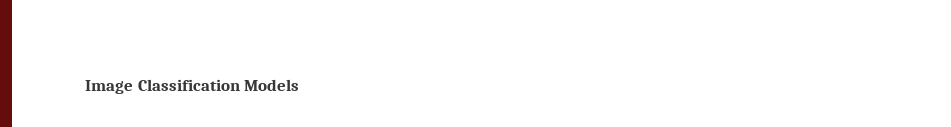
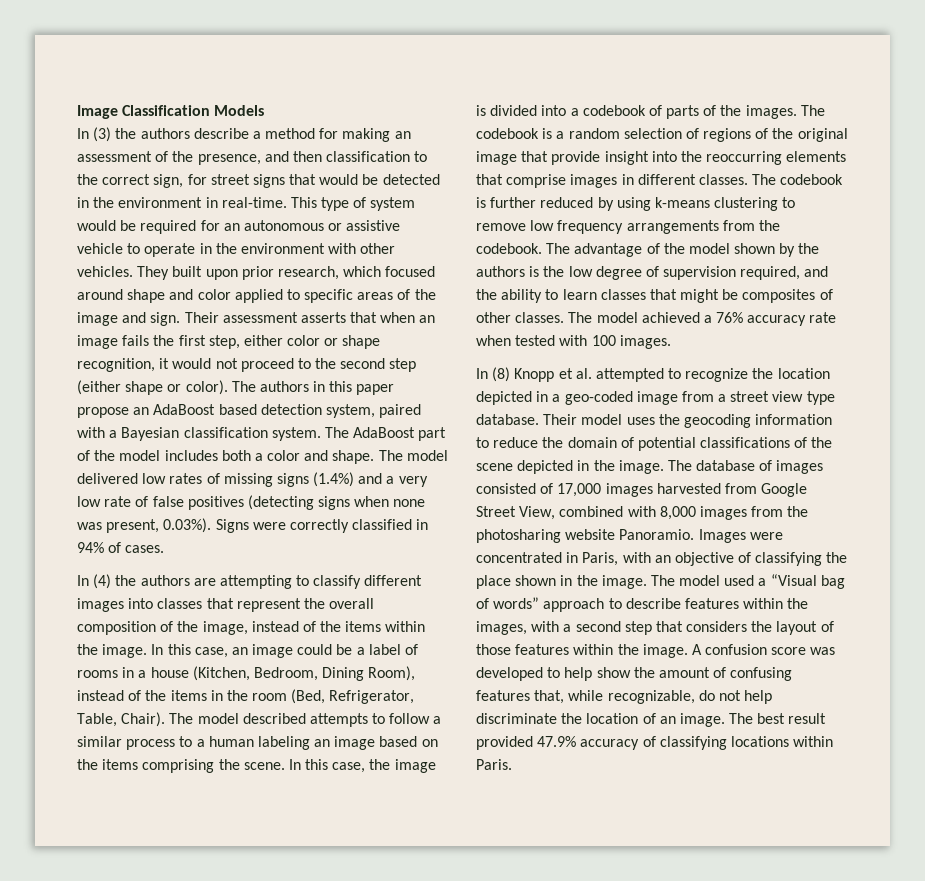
(300, 85) none -> [77,127,411,142] [77,151,428,165] [77,174,440,188] [77,197,416,211] [77,220,401,234] [77,243,396,257] [77,266,436,280] [77,289,436,303] [77,312,436,326] [77,335,381,349] [77,358,417,372] [77,380,395,395] [77,404,422,418] [77,427,447,441] [77,450,448,464] [77,472,428,487] [77,495,426,510] [77,518,429,533] [77,542,165,553] [77,574,423,589] [77,598,375,612] [77,621,426,635] [77,644,419,658] [77,666,416,681] [77,689,415,704] [77,712,442,727] [77,736,438,750] [77,759,436,773] [476,105,825,119] [476,128,848,142] [476,151,847,165] [476,174,844,188] [476,197,796,211] [476,220,780,234] [476,243,820,257] [476,266,829,280] [476,289,833,303] [476,312,837,326] [476,335,671,349] [476,367,830,382] [476,391,835,405] [476,414,833,428] [476,437,833,451] [476,460,824,474] [476,483,808,497] [476,506,809,520] [476,529,783,543] [476,552,848,566] [476,574,845,589] [476,597,809,612] [476,621,834,635] [476,644,836,658] [476,667,793,681] [476,690,773,704] [476,713,827,727] [476,736,834,750] [476,759,512,770] // In (3) the authors describe a method for making an assessment of the presence, and then classification to the correct sign, for street signs that would be detected in the environment in real-time. This type of system would be required for an autonomous or assistive vehicle to operate in the environment with other vehicles. They built upon prior research, which focused around shape and color applied to specific areas of the image and sign. Their assessment asserts that when an image fails the first step, either color or shape recognition, it would not proceed to the second step (either shape or color). The authors in this paper propose an AdaBoost based detection system, paired with a Bayesian classification system. The AdaBoost part of the model includes both a color and shape. The model delivered low rates of missing signs (1.4%) and a very low rate of false positives (detecting signs when none was present, 0.03%). Signs were correctly classified in 94% of cases. // In (4) the authors are attempting to classify different images into classes that represent the overall composition of the image, instead of the items within the image. In this case, an image could be a label of rooms in a house (Kitchen, Bedroom, Dining Room), instead of the items in the room (Bed, Refrigerator, Table, Chair). The model described attempts to follow a similar process to a human labeling an image based on the items comprising the scene. In this case, the image is divided into a codebook of parts of the images. The codebook is a random selection of regions of the original image that provide insight into the reoccurring elements that comprise images in different classes. The codebook is further reduced by using k-means clustering to remove low frequency arrangements from the codebook. The advantage of the model shown by the authors is the low degree of supervision required, and the ability to learn classes that might be composites of other classes. The model achieved a 76% accuracy rate when tested with 100 images. // In (8) Knopp et al. attempted to recognize the location depicted in a geo-coded image from a street view type database. Their model uses the geocoding information to reduce the domain of potential classifications of the scene depicted in the image. The database of images consisted of 17,000 images harvested from Google Street View, combined with 8,000 images from the photosharing website Panoramio. Images were concentrated in Paris, with an objective of classifying the place shown in the image. The model used a “Visual bag of words” approach to describe features within the images, with a second step that considers the layout of those features within the image. A confusion score was developed to help show the amount of confusing features that, while recognizable, do not help discriminate the location of an image. The best result provided 47.9% accuracy of classifying locations within Paris.

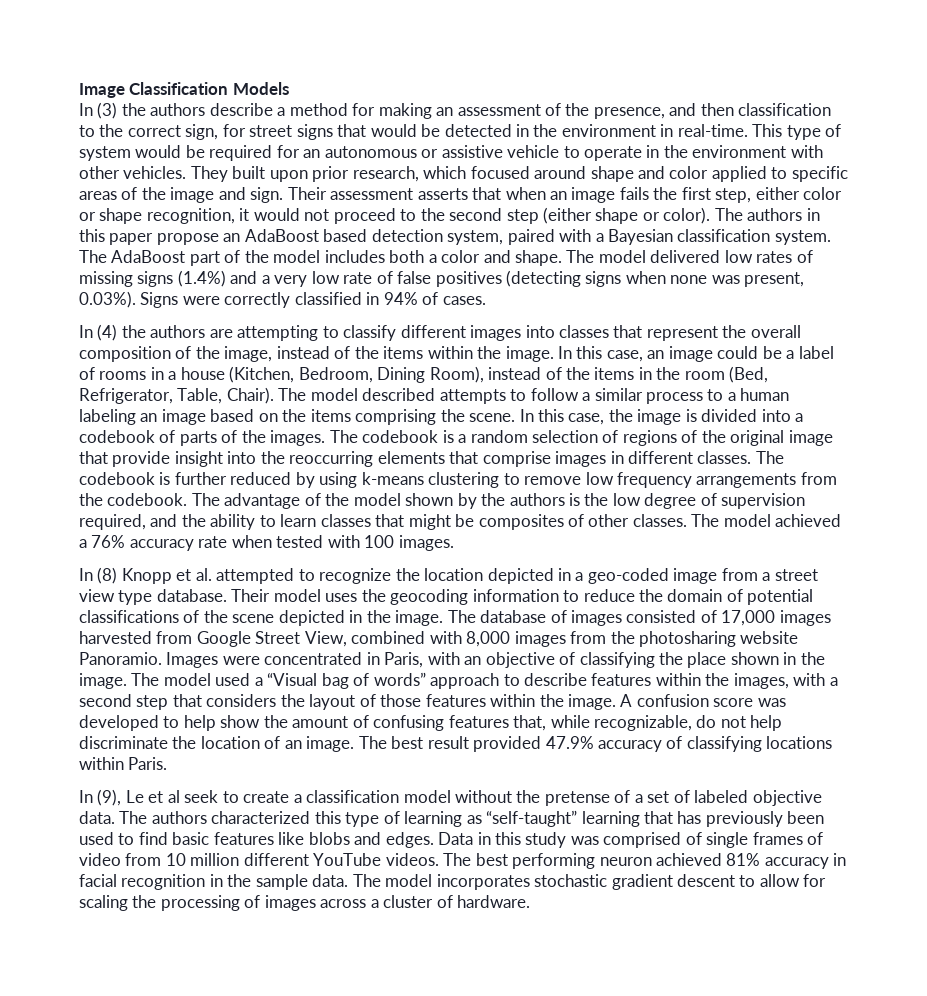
(512, 764) none -> [79,789,822,806] [79,810,825,827] [79,832,824,848] [79,853,847,869] [79,874,827,890] [79,895,531,911] // In (9), Le et al seek to create a classification model without the pretense of a set of labeled objective data. The authors characterized this type of learning as “self-taught” learning that has previously been used to find basic features like blobs and edges. Data in this study was comprised of single frames of video from 10 million different YouTube videos. The best performing neuron achieved 81% accuracy in facial recognition in the sample data. The model incorporates stochastic gradient descent to allow for scaling the processing of images across a cluster of hardware.

